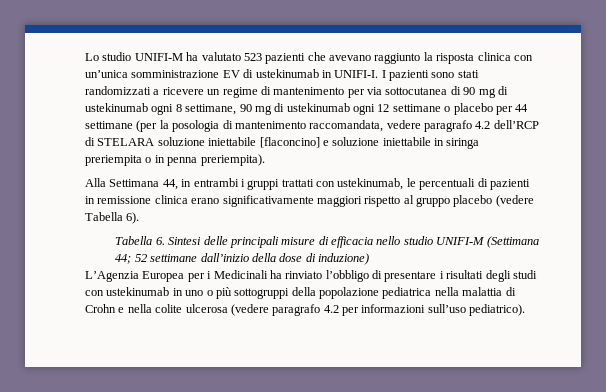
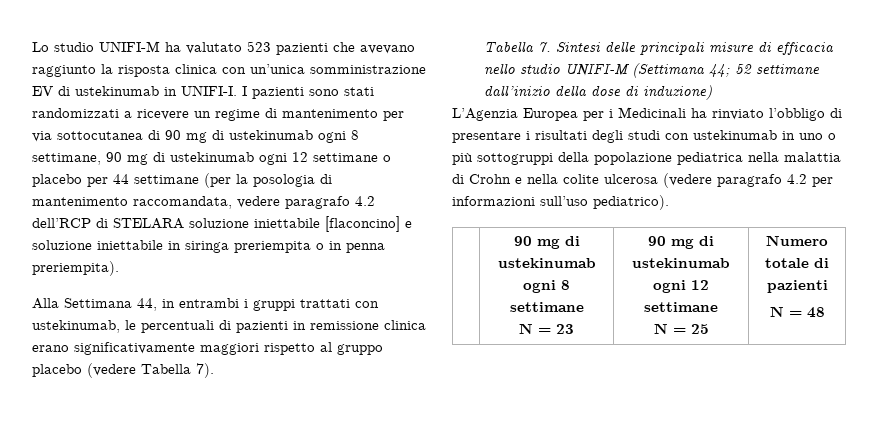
[126,212,140,224] [115,236,165,245] 6). // Tabella 6. -> [196,363,214,378] [484,41,552,52] 7). // Tabella 7.
(526, 310) none -> [513,236,580,249] [497,258,596,268] [523,280,570,293] [509,302,584,312] [519,323,574,334] [648,236,714,249] [632,258,730,268] [653,280,709,293] [644,302,718,312] [653,323,709,334] [766,235,828,246] [765,258,829,268] [766,280,828,293] [769,306,825,318] // | 90 mg di ustekinumab ogni 8 settimane // N = 23 | 90 mg di ustekinumab ogni 12 settimane // N = 25 | Numero totale di pazienti // N = 48

